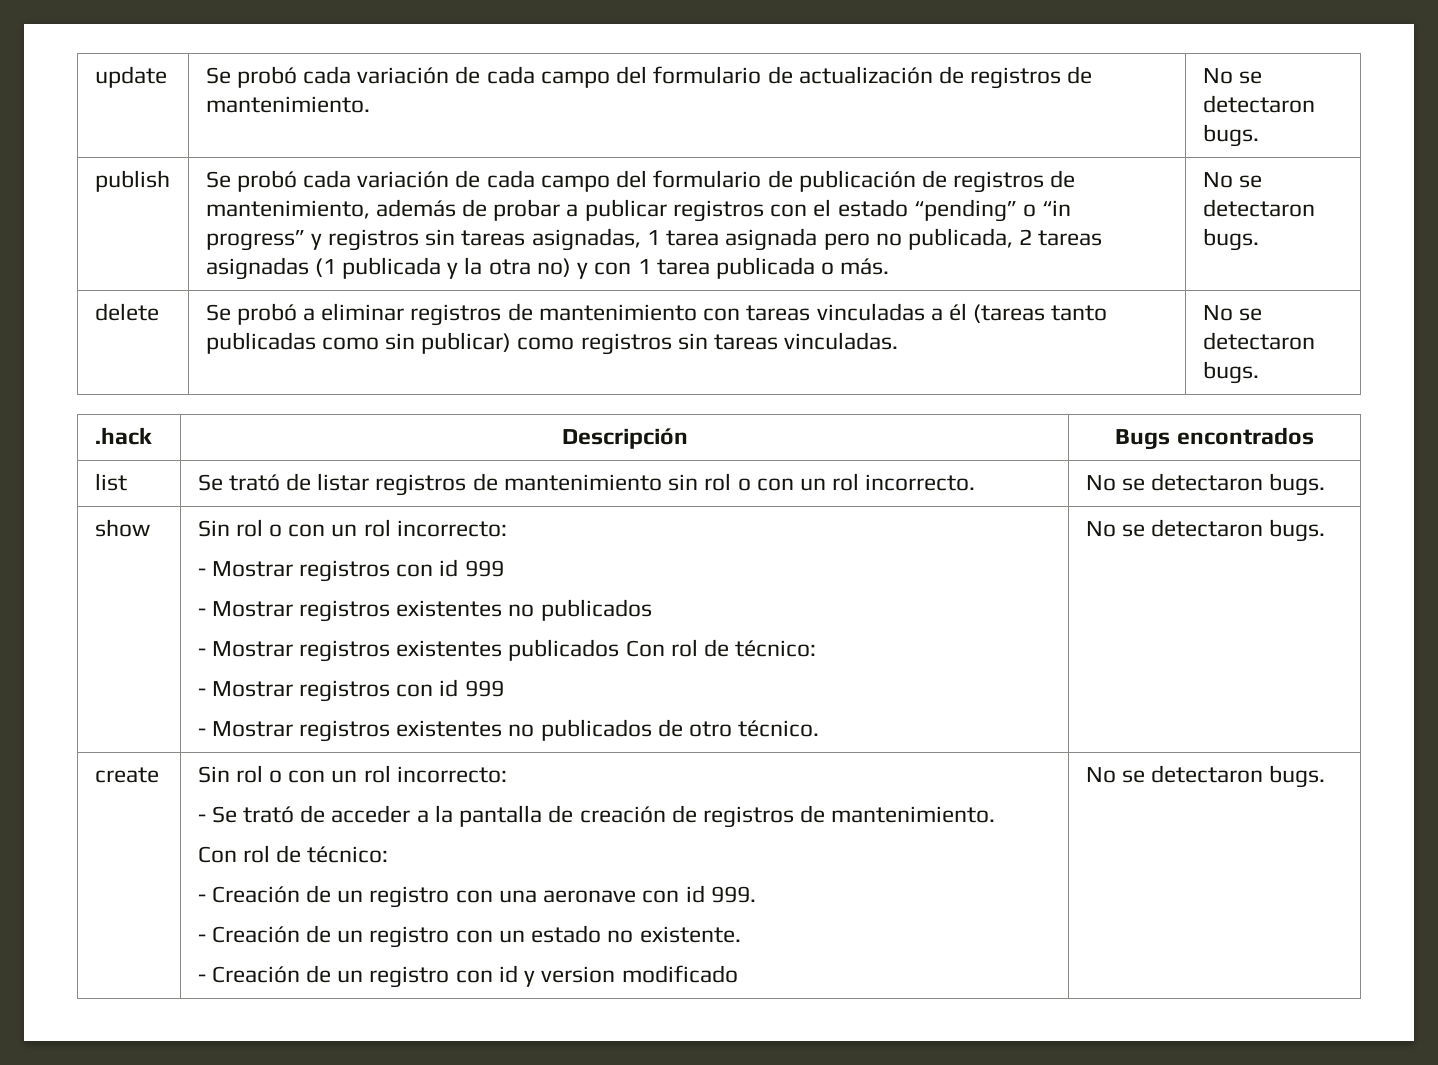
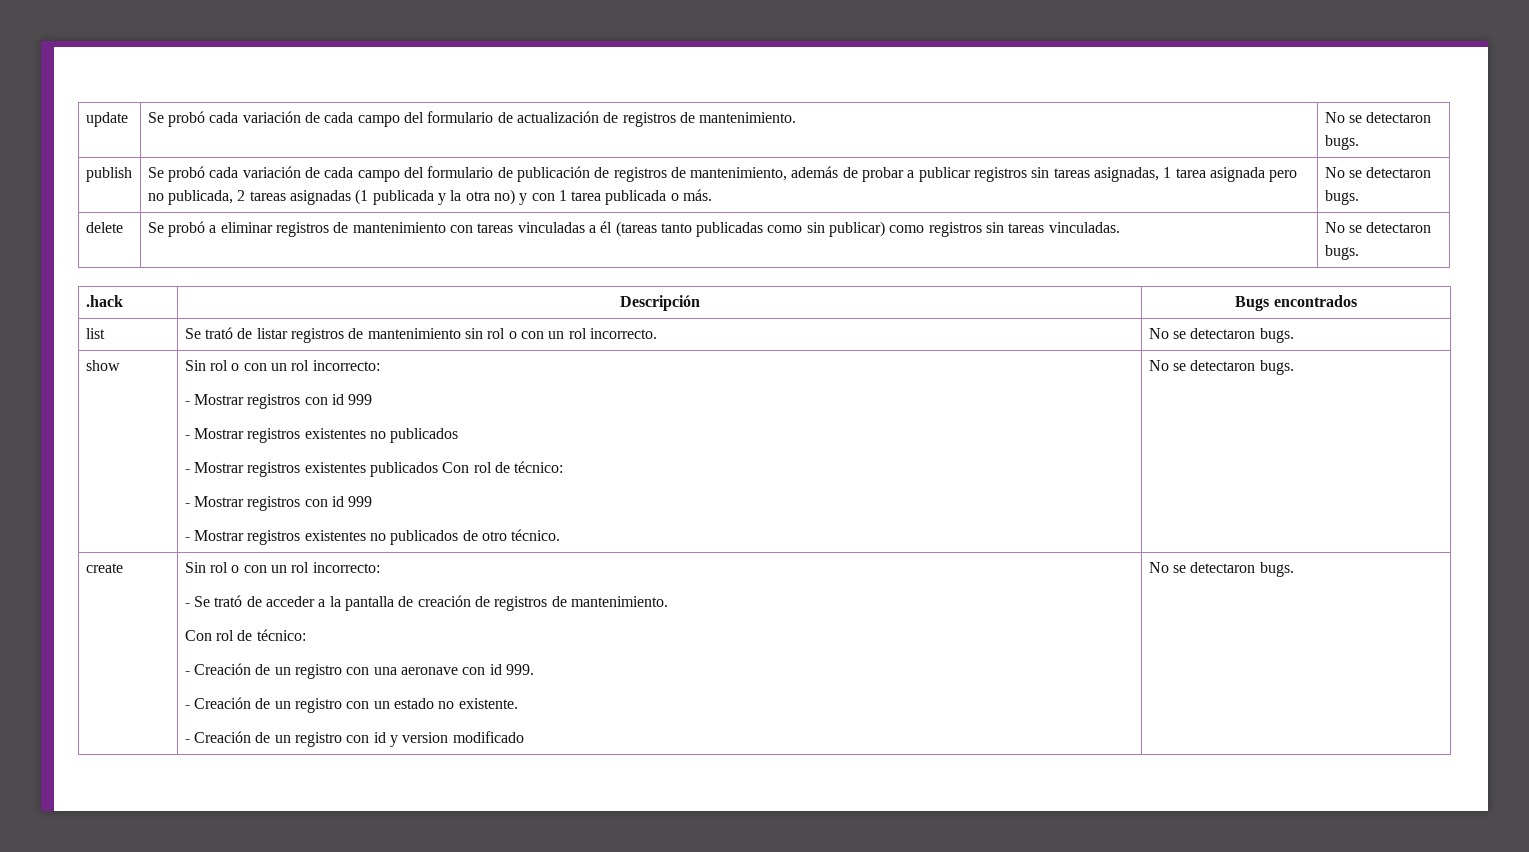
[770,199,1072,222] [205,229,420,251] con el estado “pending” o “in progress” y registros -> (1028, 174) none

